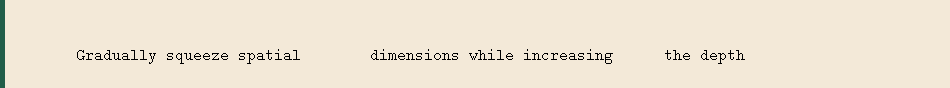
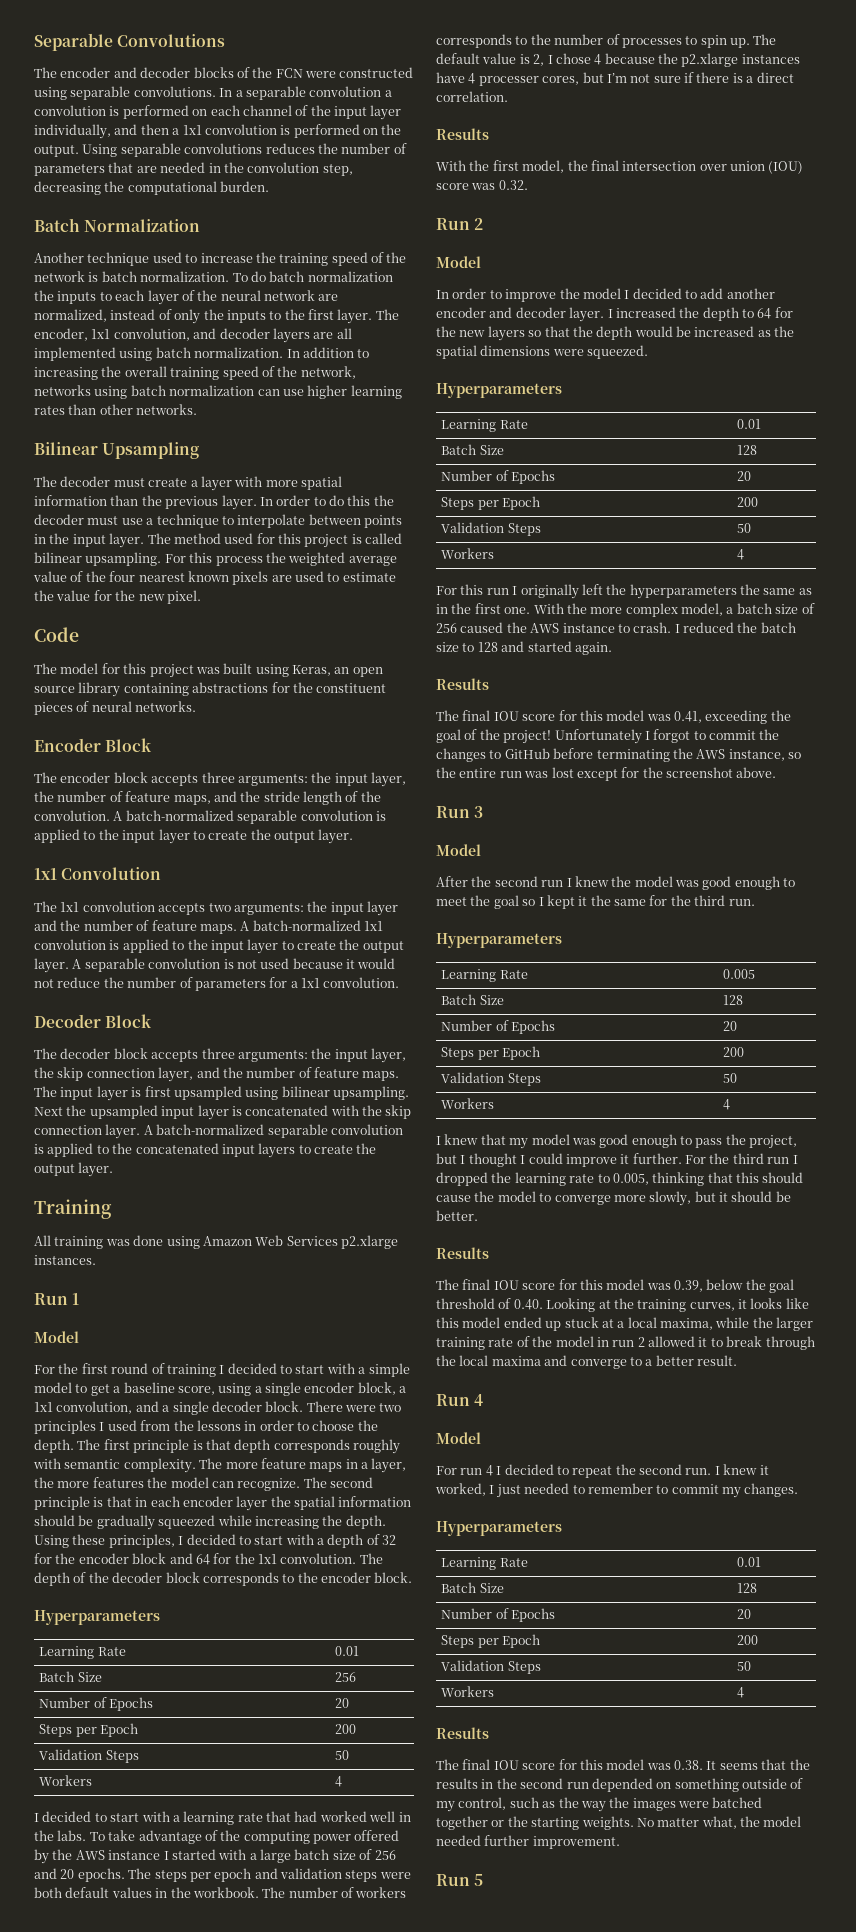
[76,48,745,64] Gradually squeeze spatial dimensions while increasing the depth -> [34,33,226,51] [34,67,414,78] [34,86,392,100] [34,105,402,120] [34,124,402,139] [34,143,407,157] [34,162,353,176] [34,181,270,195] [34,218,201,232] [34,252,407,266] [34,271,393,282] [34,290,339,305] [34,309,399,324] [34,328,352,343] [34,347,370,361] [34,366,356,380] [34,385,402,399] [34,404,198,415] [34,442,200,459] [34,476,342,491] [34,495,394,510] [34,514,402,528] [34,533,403,548] [34,552,397,566] [33,571,396,585] [34,590,201,604] [34,627,79,642] [34,663,383,678] [34,682,387,697] [34,701,197,715] [34,738,153,752] [34,772,406,787] [34,791,381,805] [34,810,386,824] [34,829,354,844] [34,867,162,880] [34,901,398,916] [34,920,383,934] [34,939,404,954] [34,958,396,973] [34,977,400,991] [34,1014,153,1028] [34,1048,406,1063] [34,1067,400,1082] [34,1086,409,1101] [34,1105,412,1120] [34,1124,403,1139] [34,1143,377,1158] [34,1162,114,1177] [34,1199,112,1219] [34,1235,398,1249] [34,1255,96,1265] [34,1293,80,1305] [34,1331,79,1343] [34,1363,410,1377] [34,1382,407,1396] [34,1401,402,1415] [34,1420,378,1434] [34,1439,400,1454] [33,1458,407,1473] [34,1477,373,1491] [34,1496,412,1511] [34,1515,386,1530] [34,1534,397,1548] [34,1553,383,1565] [34,1572,413,1586] [34,1610,160,1625] [39,1646,126,1659] [335,1646,360,1656] [39,1671,102,1682] [335,1672,357,1682] [39,1697,154,1711] [335,1698,350,1708] [39,1723,139,1737] [335,1724,357,1734] [39,1749,139,1763] [335,1750,350,1760] [39,1775,93,1786] [335,1776,343,1787] [34,1811,411,1825] [34,1830,400,1844] [34,1849,396,1864] [34,1868,411,1882] [34,1887,407,1898] [436,34,777,48] [436,53,800,67] [436,72,794,86] [436,91,508,102] [436,128,489,140] [436,160,804,174] [436,180,528,190] [436,218,484,230] [436,256,481,268] [436,288,775,302] [436,307,793,322] [436,326,795,341] [436,345,649,359] [436,383,562,398] [441,419,528,432] [737,419,762,429] [441,444,504,455] [737,445,758,455] [441,470,556,484] [737,471,752,481] [441,496,541,510] [737,497,759,507] [441,522,541,536] [737,523,752,533] [441,548,495,559] [737,549,745,560] [436,584,812,599] [436,603,815,617] [436,622,796,633] [436,641,612,655] [436,678,489,690] [436,710,791,724] [436,729,780,744] [436,748,801,762] [436,767,777,781] [436,806,484,818] [436,844,481,856] [436,876,796,890] [436,895,755,909] [436,933,562,948] [441,969,528,982] [723,969,756,979] [441,994,504,1005] [723,995,744,1005] [441,1020,556,1034] [723,1021,738,1031] [441,1046,541,1060] [723,1047,745,1057] [441,1072,541,1086] [723,1073,738,1083] [441,1098,495,1109] [723,1099,731,1110] [436,1134,798,1149] [436,1153,798,1167] [436,1172,804,1186] [436,1191,791,1206] [436,1210,478,1221] [436,1247,489,1259] [436,1279,795,1293] [436,1298,809,1312] [436,1317,814,1331] [436,1336,815,1350] [436,1355,737,1369] [436,1394,484,1406] [436,1432,481,1444] [436,1464,769,1478] [435,1483,799,1498] [436,1521,562,1536] [441,1557,528,1570] [737,1557,762,1567] [441,1582,504,1593] [737,1583,758,1593] [441,1608,556,1622] [737,1609,752,1619] [441,1634,541,1648] [737,1635,759,1645] [441,1660,541,1674] [737,1661,752,1671] [441,1686,495,1697] [737,1687,745,1698] [436,1727,489,1739] [436,1759,810,1770] [436,1778,804,1792] [436,1797,763,1812] [436,1816,802,1830] [436,1835,620,1849] [436,1874,484,1886] Separable Convolutions // The encoder and decoder blocks of the FCN were constructed using separable convolutions. In a separable convolution a convolution is performed on each channel of the input layer individually, and then a 1x1 convolution is performed on the output. Using separable convolutions reduces the number of parameters that are needed in the convolution step, decreasing the computational burden. // Batch Normalization // Another technique used to increase the training speed of the network is batch normalization. To do batch normalization the inputs to each layer of the neural network are normalized, instead of only the inputs to the first layer. The encoder, 1x1 convolution, and decoder layers are all implemented using batch normalization. In addition to increasing the overall training speed of the network, networks using batch normalization can use higher learning rates than other networks. // Bilinear Upsampling // The decoder must create a layer with more spatial information than the previous layer. In order to do this the decoder must use a technique to interpolate between points in the input layer. The method used for this project is called bilinear upsampling. For this process the weighted average value of the four nearest known pixels are used to estimate the value for the new pixel. // Code // The model for this project was built using Keras, an open source library containing abstractions for the constituent pieces of neural networks. // Encoder Block // The encoder block accepts three arguments: the input layer, the number of feature maps, and the stride length of the convolution. A batch-normalized separable convolution is applied to the input layer to create the output layer. // 1x1 Convolution // The 1x1 convolution accepts two arguments: the input layer and the number of feature maps. A batch-normalized 1x1 convolution is applied to the input layer to create the output layer. A separable convolution is not used because it would not reduce the number of parameters for a 1x1 convolution. // Decoder Block // The decoder block accepts three arguments: the input layer, the skip connection layer, and the number of feature maps. The input layer is first upsampled using bilinear upsampling. Next the upsampled input layer is concatenated with the skip connection layer. A batch-normalized separable convolution is applied to the concatenated input layers to create the output layer. // Training // All training was done using Amazon Web Services p2.xlarge instances. // Run 1 // Model // For the first round of training I decided to start with a simple model to get a baseline score, using a single encoder block, a 1x1 convolution, and a single decoder block. There were two principles I used from the lessons in order to choose the depth. The first principle is that depth corresponds roughly with semantic complexity. The more feature maps in a layer, the more features the model can recognize. The second principle is that in each encoder layer the spatial information should be gradually squeezed while increasing the depth. Using these principles, I decided to start with a depth of 32 for the encoder block and 64 for the 1x1 convolution. The depth of the decoder block corresponds to the encoder block. // Hyperparameters // Learning Rate | 0.01 // Batch Size | 256 // Number of Epochs | 20 // Steps per Epoch | 200 // Validation Steps | 50 // Workers | 4 // I decided to start with a learning rate that had worked well in the labs. To take advantage of the computing power offered by the AWS instance I started with a large batch size of 256 and 20 epochs. The steps per epoch and validation steps were both default values in the workbook. The number of workers corresponds to the number of processes to spin up. The default value is 2, I chose 4 because the p2.xlarge instances have 4 processer cores, but I’m not sure if there is a direct correlation. // Results // With the first model, the final intersection over union (IOU) score was 0.32. // Run 2 // Model // In order to improve the model I decided to add another encoder and decoder layer. I increased the depth to 64 for the new layers so that the depth would be increased as the spatial dimensions were squeezed. // Hyperparameters // Learning Rate | 0.01 // Batch Size | 128 // Number of Epochs | 20 // Steps per Epoch | 200 // Validation Steps | 50 // Workers | 4 // For this run I originally left the hyperparameters the same as in the first one. With the more complex model, a batch size of 256 caused the AWS instance to crash. I reduced the batch size to 128 and started again. // Results // The final IOU score for this model was 0.41, exceeding the goal of the project! Unfortunately I forgot to commit the changes to GitHub before terminating the AWS instance, so the entire run was lost except for the screenshot above. // Run 3 // Model // After the second run I knew the model was good enough to meet the goal so I kept it the same for the third run. // Hyperparameters // Learning Rate | 0.005 // Batch Size | 128 // Number of Epochs | 20 // Steps per Epoch | 200 // Validation Steps | 50 // Workers | 4 // I knew that my model was good enough to pass the project, but I thought I could improve it further. For the third run I dropped the learning rate to 0.005, thinking that this should cause the model to converge more slowly, but it should be better. // Results // The final IOU score for this model was 0.39, below the goal threshold of 0.40. Looking at the training curves, it looks like this model ended up stuck at a local maxima, while the larger training rate of the model in run 2 allowed it to break through the local maxima and converge to a better result. // Run 4 // Model // For run 4 I decided to repeat the second run. I knew it worked, I just needed to remember to commit my changes. // Hyperparameters // Learning Rate | 0.01 // Batch Size | 128 // Number of Epochs | 20 // Steps per Epoch | 200 // Validation Steps | 50 // Workers | 4 // Results // The final IOU score for this model was 0.38. It seems that the results in the second run depended on something outside of my control, such as the way the images were batched together or the starting weights. No matter what, the model needed further improvement. // Run 5

